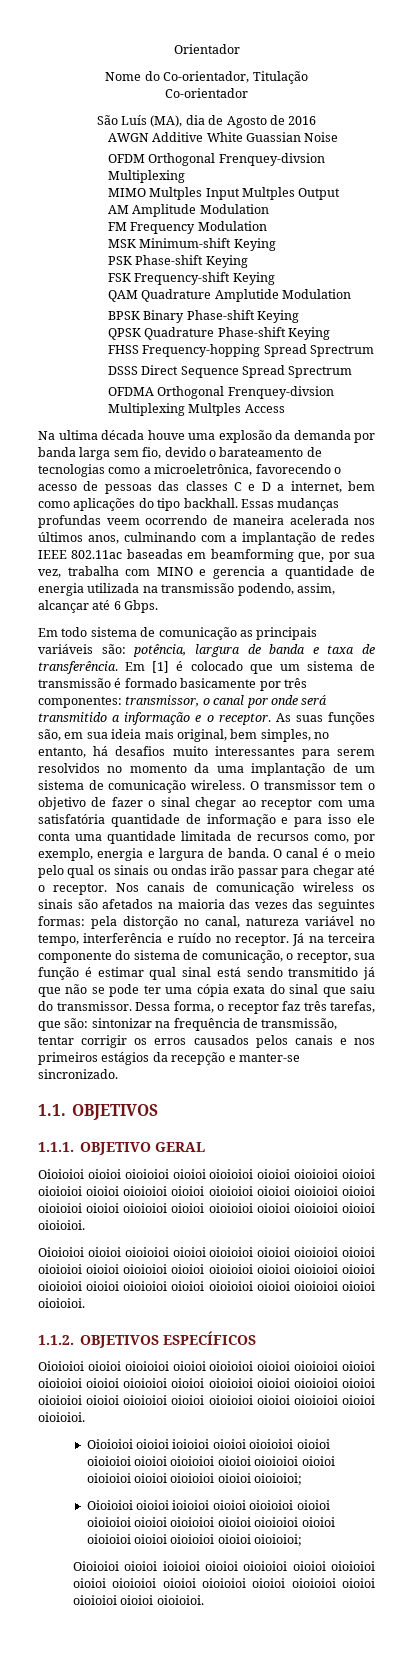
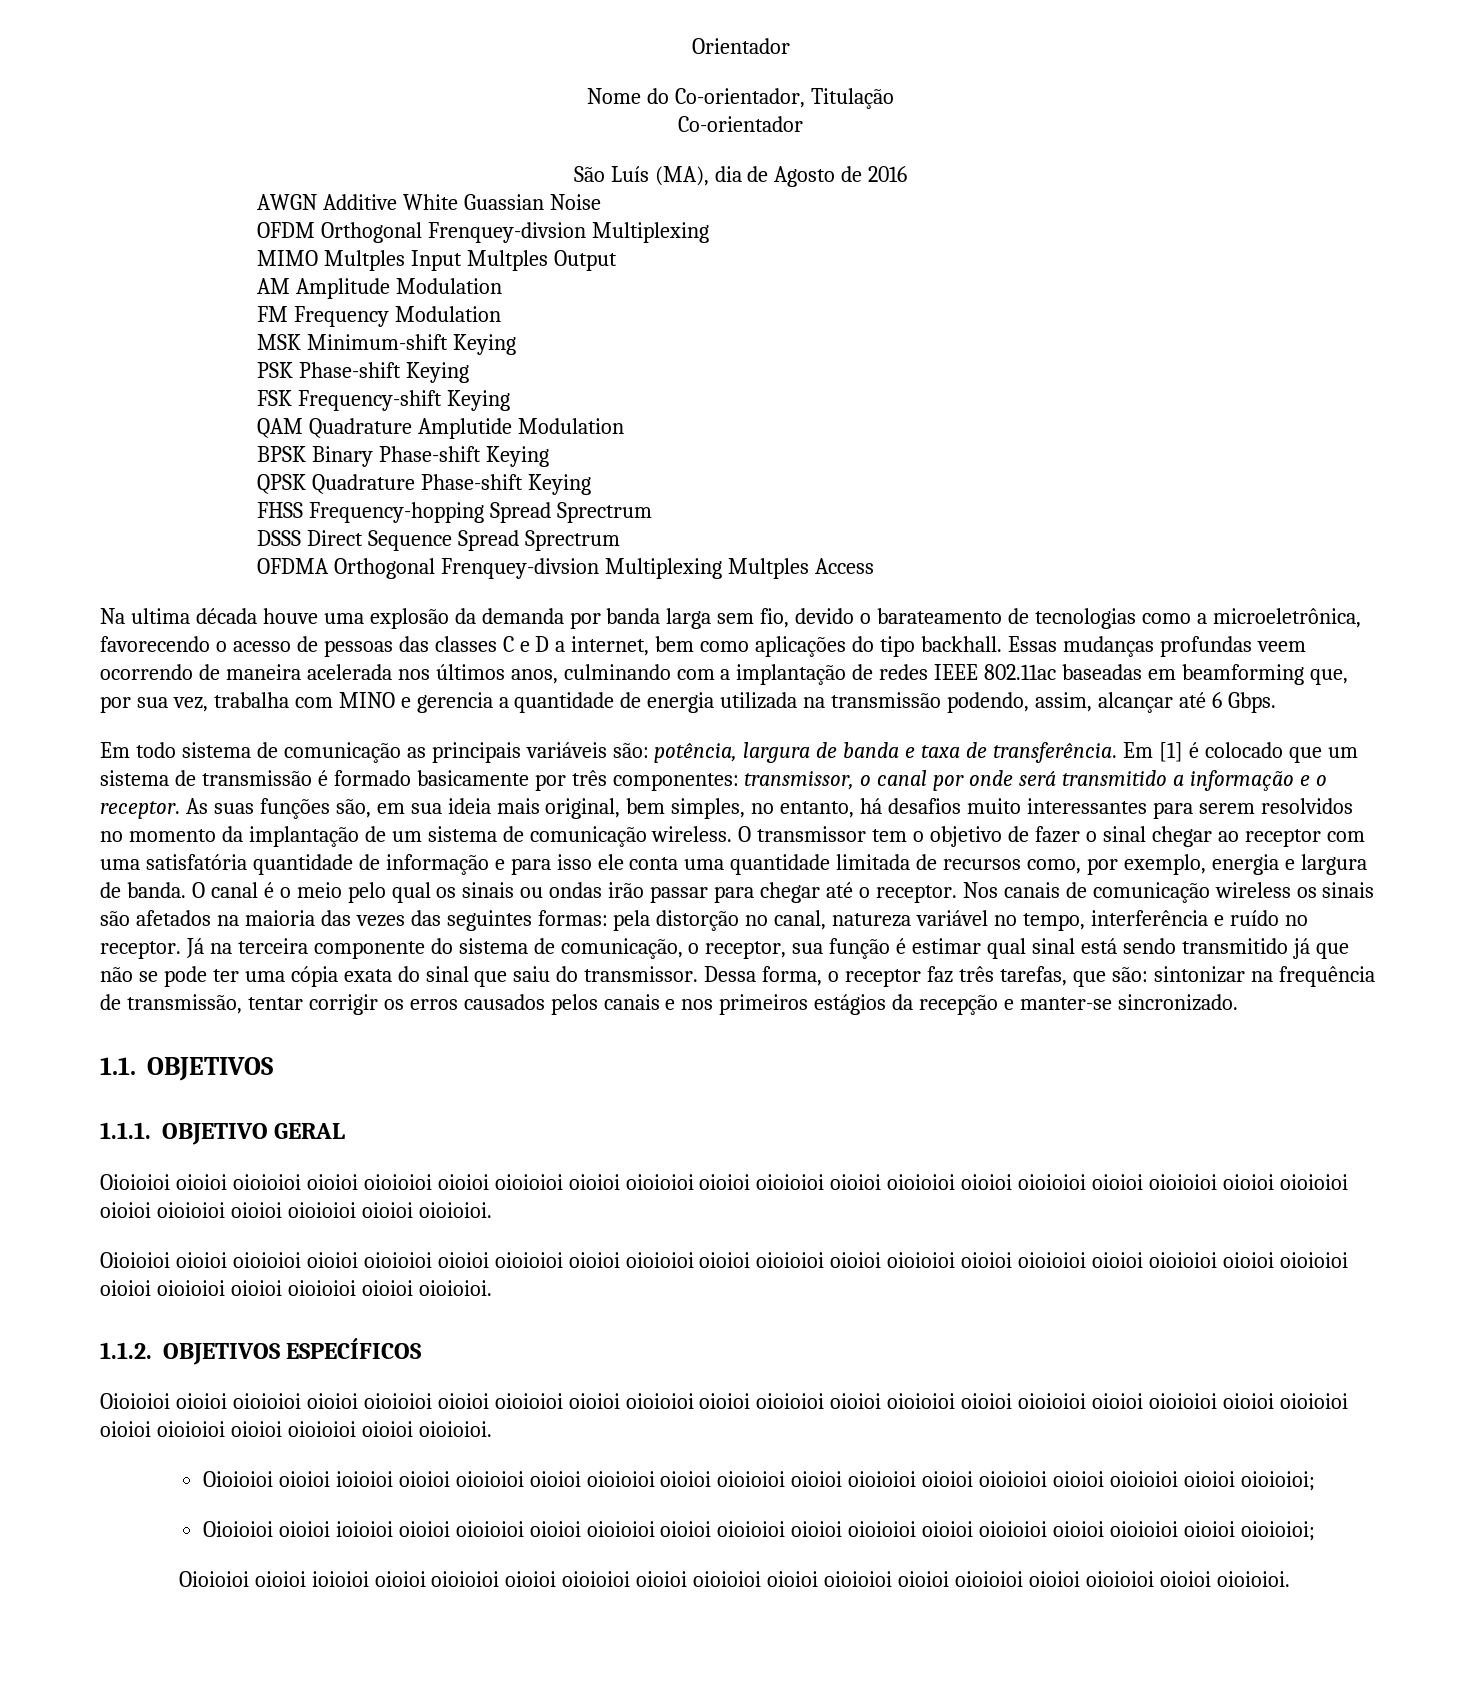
[216,766,244,773] uma -> (243, 834) none

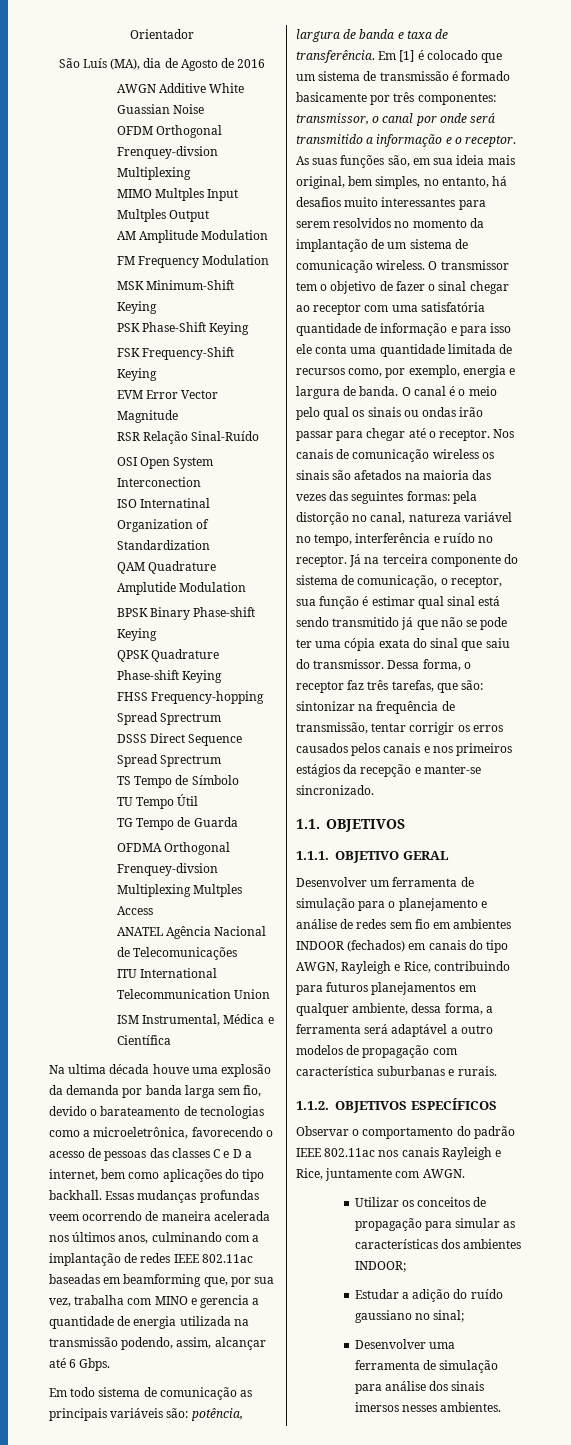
[587,88,894,109] [678,116,803,132] // Nome do Co-orientador, Titulação // Co-orientador -> (194, 34) none
[307,334,449,350] Minimum-shift -> [146,280,235,290] Minimum-Shift
[299,362,402,378] Phase-shift -> [142,322,207,332] Phase-Shift
[298,390,511,411] Frequency-shift Keying -> [142,347,235,360] [116,368,157,381] [116,390,219,399] [116,410,178,423] [116,431,260,444] [116,457,214,469] [116,477,201,487] [116,498,211,508] [116,519,210,532] [116,540,210,550] Frequency-Shift Keying // EVM Error Vector Magnitude // RSR Relação Sinal-Ruído // OSI Open System Interconection // ISO Internatinal Organization of Standardization
(621, 540) none -> [116,775,239,788] [116,794,199,809] [116,817,238,830] // TS Tempo de Símbolo // TU Tempo Útil // TG Tempo de Guarda
(875, 566) none -> [116,926,267,939] [116,947,238,960] [116,968,218,978] [116,989,271,999] [116,1014,274,1026] [116,1035,171,1045] // ANATEL Agência Nacional de Telecomunicações // ITU International Telecommunication Union // ISM Instrumental, Médica e Científica
[100,1174,1348,1190] [100,1202,492,1218] [100,1252,1348,1268] [100,1280,492,1296] [100,1338,422,1365] [100,1393,1348,1409] [100,1421,492,1437] [202,1471,1315,1491] [202,1521,1315,1541] [178,1571,1290,1587] Oioioioi oioioi oioioioi oioioi oioioioi oioioi oioioioi oioioi oioioioi oioioi oioioioi oioioi oioioioi oioioi oioioioi oioioi oioioioi oioioi oioioioi oioioi oioioioi oioioi oioioioi oioioi oioioioi. // Oioioioi oioioi oioioioi oioioi oioioioi oioioi oioioioi oioioi oioioioi oioioi oioioioi oioioi oioioioi oioioi oioioioi oioioi oioioioi oioioi oioioioi oioioi oioioioi oioioi oioioioi oioioi oioioioi. // 1.1.2. OBJETIVOS ESPECÍFICOS // Oioioioi oioioi oioioioi oioioi oioioioi oioioi oioioioi oioioi oioioioi oioioi oioioioi oioioi oioioioi oioioi oioioioi oioioi oioioioi oioioi oioioioi oioioi oioioioi oioioi oioioioi oioioi oioioioi. // Oioioioi oioioi ioioioi oioioi oioioioi oioioi oioioioi oioioi oioioioi oioioi oioioioi oioioi oioioioi oioioi oioioioi oioioi oioioioi; // Oioioioi oioioi ioioioi oioioi oioioioi oioioi oioioioi oioioi oioioioi oioioi oioioioi oioioi oioioioi oioioi oioioioi oioioi oioioioi; // Oioioioi oioioi ioioioi oioioi oioioioi oioioi oioioioi oioioi oioioioi oioioi oioioioi oioioi oioioioi oioioi oioioioi oioioi oioioioi. -> [296,877,474,887] [296,898,487,911] [296,919,512,929] [296,940,509,953] [296,961,510,974] [296,982,476,995] [296,1003,493,1016] [296,1024,493,1037] [296,1045,457,1058] [296,1066,497,1076] [296,1098,497,1113] [296,1126,515,1139] [296,1147,502,1160] [296,1168,465,1181] [354,1197,487,1207] [354,1218,516,1231] [354,1239,522,1249] [354,1261,406,1272] [354,1289,503,1302] [354,1310,465,1323] [354,1339,455,1349] [354,1360,499,1373] [354,1381,485,1394] [354,1402,502,1412] Desenvolver um ferramenta de simulação para o planejamento e análise de redes sem fio em ambientes INDOOR (fechados) em canais do tipo AWGN, Rayleigh e Rice, contribuindo para futuros planejamentos em qualquer ambiente, dessa forma, a ferramenta será adaptável a outro modelos de propagação com característica suburbanas e rurais. // 1.1.2. OBJETIVOS ESPECÍFICOS // Observar o comportamento do padrão IEEE 802.11ac nos canais Rayleigh e Rice, juntamente com AWGN. // Utilizar os conceitos de propagação para simular as características dos ambientes INDOOR; // Estudar a adição do ruído gaussiano no sinal; // Desenvolver uma ferramenta de simulação para análise dos sinais imersos nesses ambientes.

